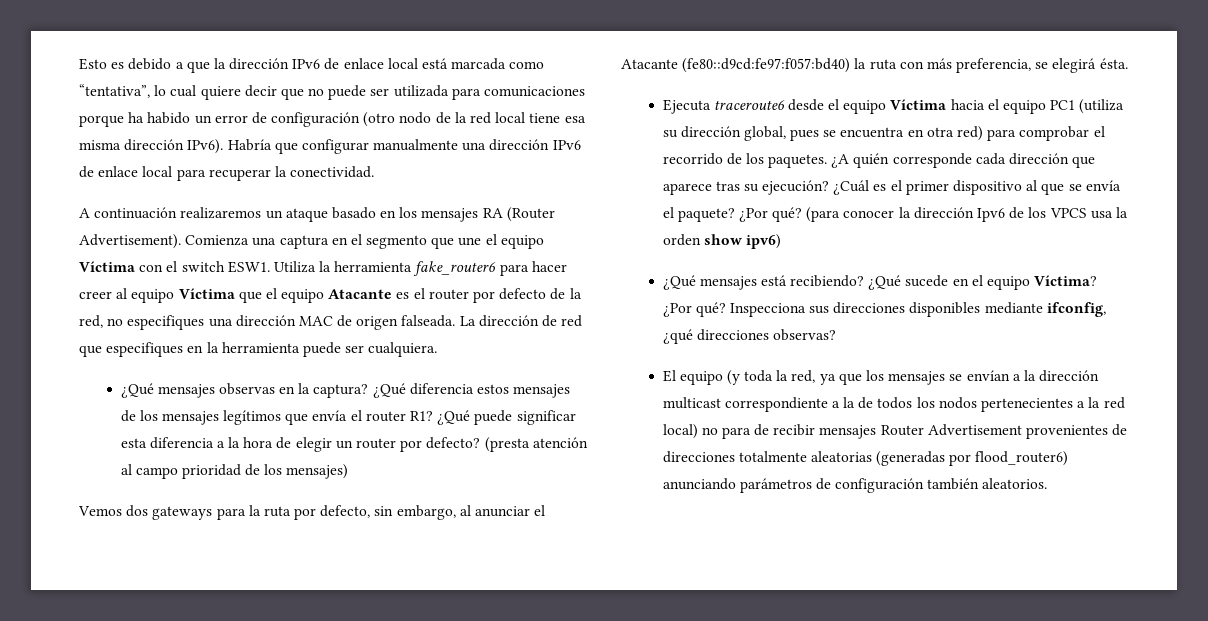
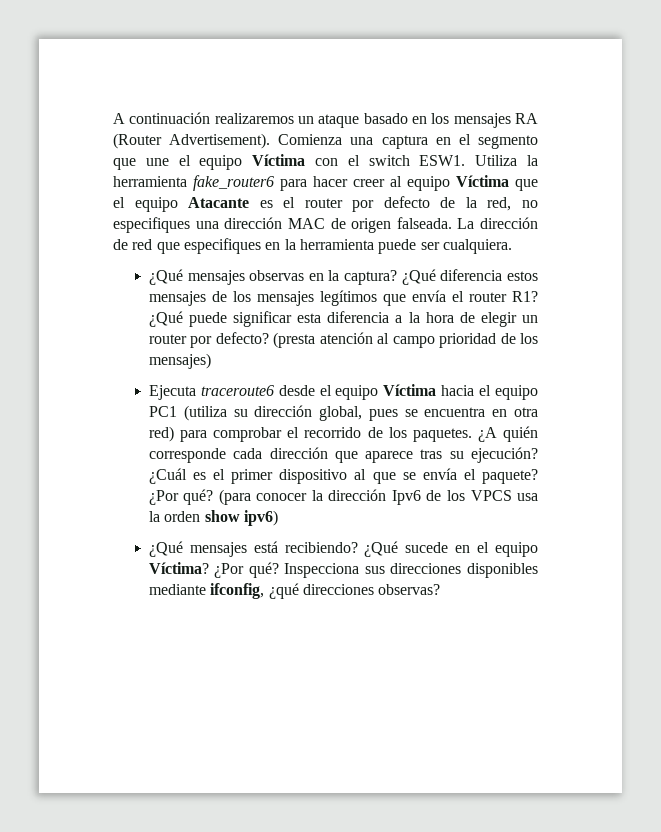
[79,58,545,73] [79,84,586,100] [79,112,586,127] [79,139,581,154] [79,166,375,181] Esto es debido a que la dirección IPv6 de enlace local está marcada como “tentativa”, lo cual quiere decir que no puede ser utilizada para comunicaciones porque ha habido un error de configuración (otro nodo de la red local tiene esa misma dirección IPv6). Habría que configurar manualmente una dirección IPv6 de enlace local para recuperar la conectividad. // -> (113, 118) none
[78,505,546,520] [621,58,1128,73] // Vemos dos gateways para la ruta por defecto, sin embargo, al anunciar el Atacante (fe80::d9cd:fe97:f057:bd40) la ruta con más preferencia, se elegirá ésta. -> (211, 361) none
[662,370,1100,385] [662,397,1125,412] [662,424,1128,439] [662,451,1069,466] [662,478,1048,493] // El equipo (y toda la red, ya que los mensajes se envían a la dirección multicast correspondiente a la de todos los nodos pertenecientes a la red local) no para de recibir mensajes Router Advertisement provenientes de direcciones totalmente aleatorias (generadas por flood_router6) anunciando parámetros de configuración también aleatorios. -> (441, 589) none

